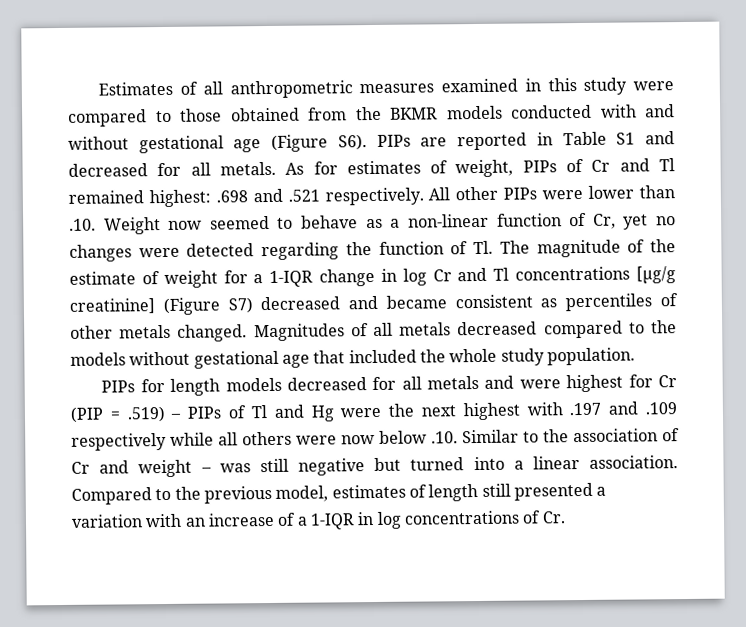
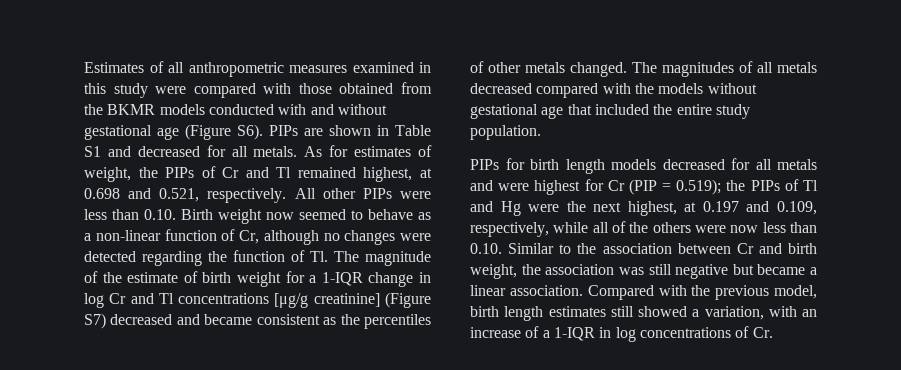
[155,110,172,123] to -> [263,83,292,94] with
[457,132,528,151] reported -> [329,125,371,136] shown
(514, 168) none -> [138,167,158,178] the
[148,188,320,208] highest: .698 and .521 -> [363,167,432,182] [84,188,200,202] highest, at 0.698 and 0.521,
[588,185,675,199] [69,217,161,235] lower than .10. Weight -> [84,209,262,224] less than 0.10. Birth weight
[623,214,649,230] yet -> [263,230,319,245] although
(160, 278) none -> [202,272,232,283] birth
(558, 303) none -> [340,314,360,325] the
[253,323,345,342] Magnitudes -> [632,62,734,77] The magnitudes
[628,322,645,334] to -> [602,83,631,94] with
[449,348,498,363] whole -> [676,104,712,115] entire
(165, 386) none -> [530,159,559,170] birth
[126,406,183,423] .519) – -> [676,179,746,195] 0.519); the
[462,401,677,421] [71,430,458,451] highest with .197 and .109 respectively while all others were now below .10. -> [627,201,817,216] [470,221,817,237] [470,243,502,254] highest, at 0.197 and 0.109, respectively, while all of the others were now less than 0.10.
[662,428,680,442] [71,459,212,478] of Cr and weight – -> [677,243,817,254] [470,264,615,279] between Cr and birth weight, the association
[410,456,505,471] turned into -> [757,264,806,275] became
[155,488,172,501] to -> [658,285,687,296] with
[331,482,607,502] [71,514,143,528] estimates of length still presented a variation -> [470,306,764,321] birth length estimates still showed a variation,

